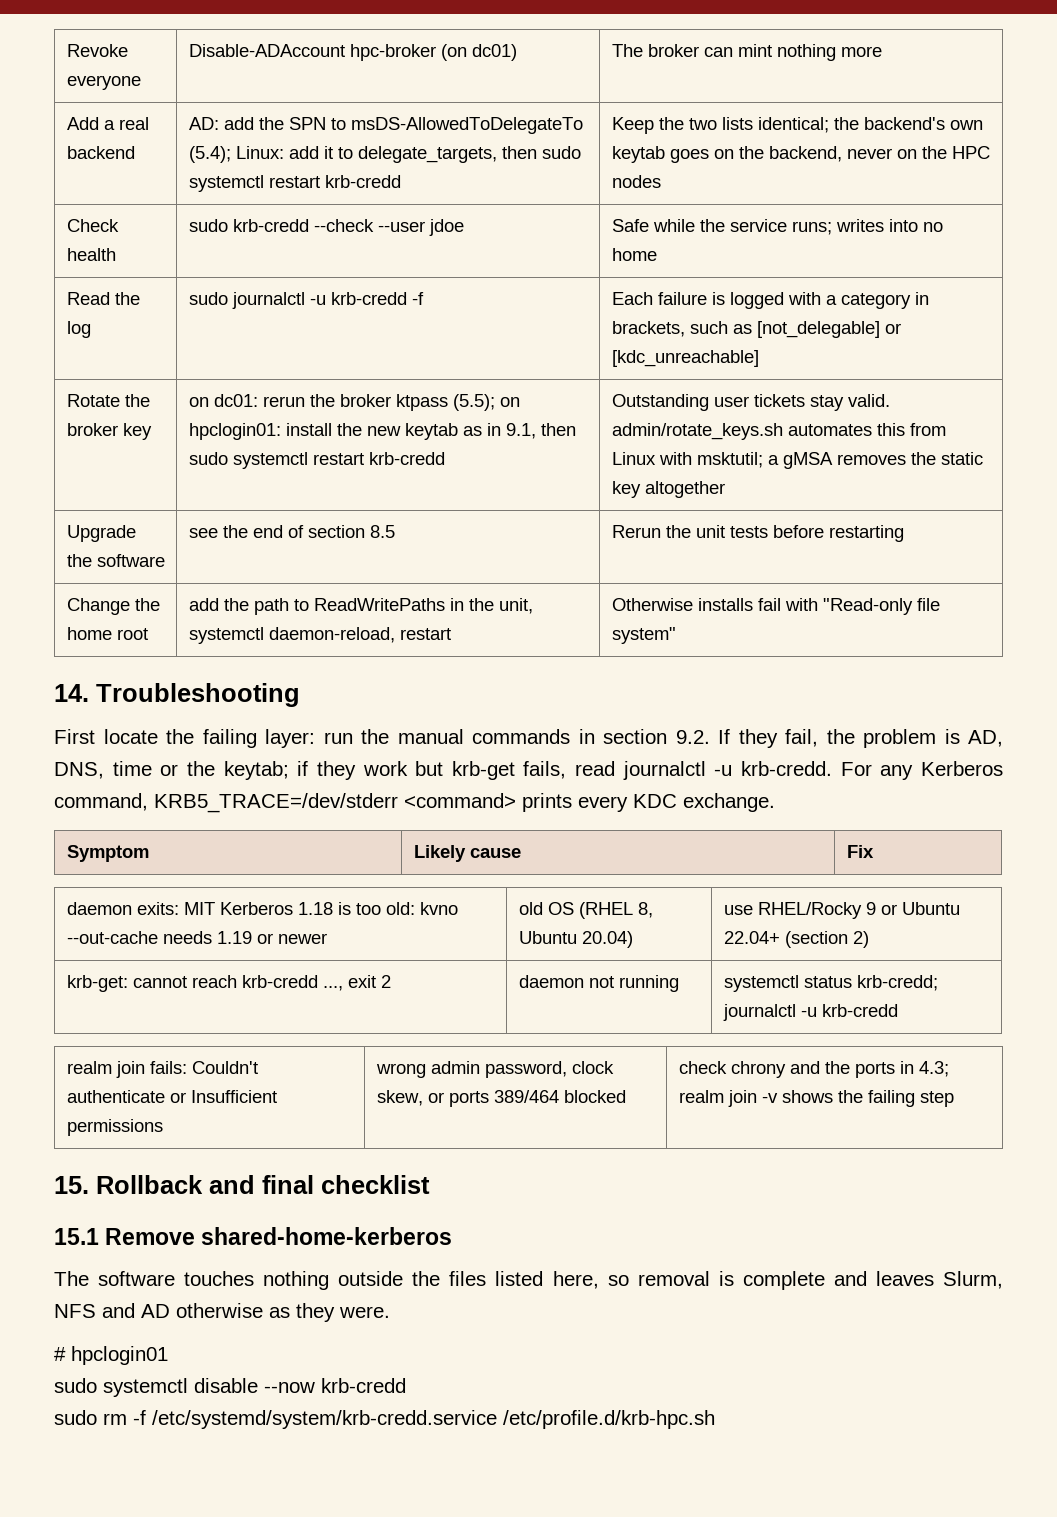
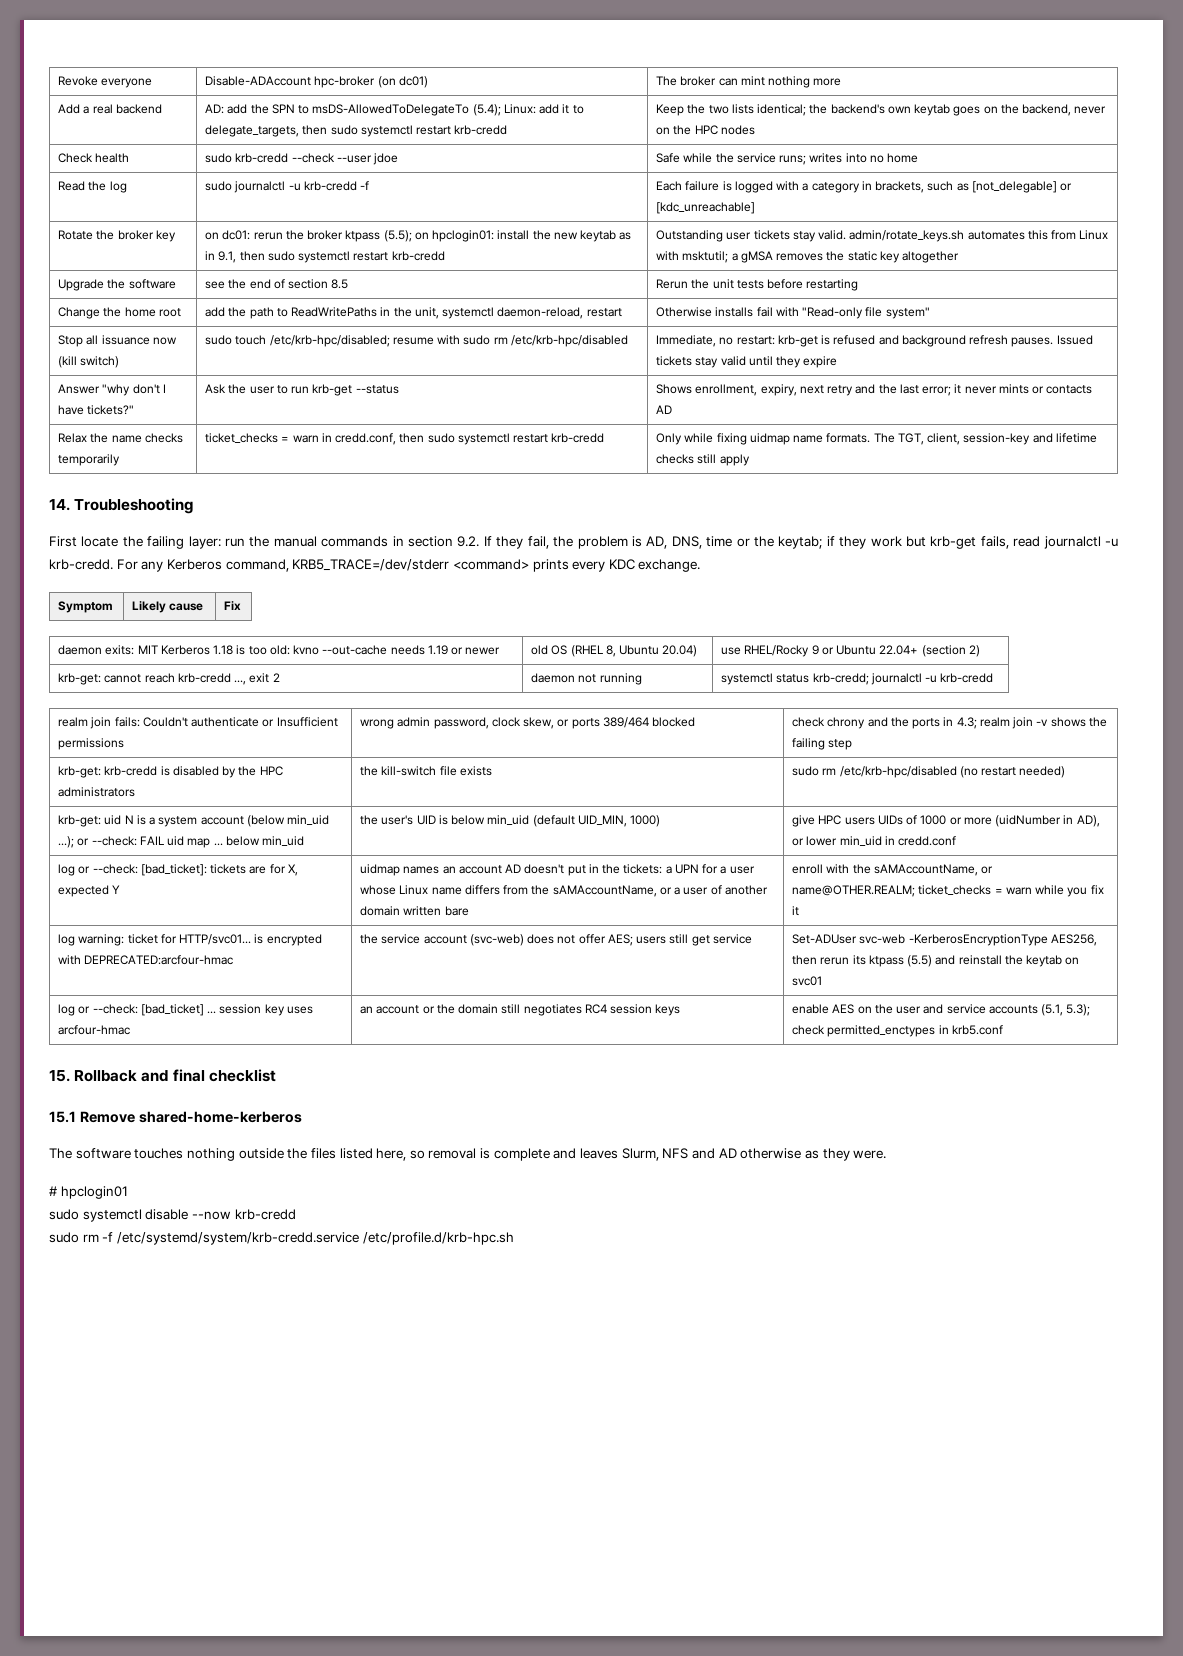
(676, 635) none -> [58,335,177,347] [58,356,120,368] [205,335,628,347] [656,335,1093,347] [656,356,838,368] [58,384,166,396] [58,405,135,415] [205,384,399,396] [656,384,1093,396] [656,405,673,414] [58,433,183,443] [58,454,121,466] [205,433,605,445] [656,433,1097,445] [656,454,750,466] // Stop all issuance now (kill switch) | sudo touch /etc/krb-hpc/disabled; resume with sudo rm /etc/krb-hpc/disabled | Immediate, no restart: krb-get is refused and background refresh pauses. Issued tickets stay valid until they expire // Answer "why don't I have tickets?" | Ask the user to run krb-get --status | Shows enrollment, expiry, next retry and the last error; it never mints or contacts AD // Relax the name checks temporarily | ticket_checks = warn in credd.conf, then sudo systemctl restart krb-credd | Only while fixing uidmap name formats. The TGT, client, session-key and lifetime checks still apply
(954, 1099) none -> [58,766,283,778] [58,787,136,797] [360,766,492,776] [792,766,1066,778] [58,815,330,827] [58,836,305,848] [360,815,661,827] [792,815,1100,827] [792,836,957,846] [58,864,298,876] [58,885,121,897] [360,864,755,876] [360,885,768,897] [360,906,469,916] [792,864,994,876] [792,885,1104,897] [792,906,800,916] [58,934,322,946] [58,955,234,965] [360,934,752,946] [792,934,1097,946] [792,955,1080,967] [792,976,823,986] [58,1004,313,1016] [58,1025,131,1035] [360,1004,681,1016] [792,1004,1091,1016] [792,1025,1003,1037] // krb-get: krb-credd is disabled by the HPC administrators | the kill-switch file exists | sudo rm /etc/krb-hpc/disabled (no restart needed) // krb-get: uid N is a system account (below min_uid ...); or --check: FAIL uid map ... below min_uid | the user's UID is below min_uid (default UID_MIN, 1000) | give HPC users UIDs of 1000 or more (uidNumber in AD), or lower min_uid in credd.conf // log or --check: [bad_ticket]: tickets are for X, expected Y | uidmap names an account AD doesn't put in the tickets: a UPN for a user whose Linux name differs from the sAMAccountName, or a user of another domain written bare | enroll with the sAMAccountName, or name@OTHER.REALM; ticket_checks = warn while you fix it // log warning: ticket for HTTP/svc01... is encrypted with DEPRECATED:arcfour-hmac | the service account (svc-web) does not offer AES; users still get service | Set-ADUser svc-web -KerberosEncryptionType AES256, then rerun its ktpass (5.5) and reinstall the keytab on svc01 // log or --check: [bad_ticket] ... session key uses arcfour-hmac | an account or the domain still negotiates RC4 session keys | enable AES on the user and service accounts (5.1, 5.3); check permitted_enctypes in krb5.conf

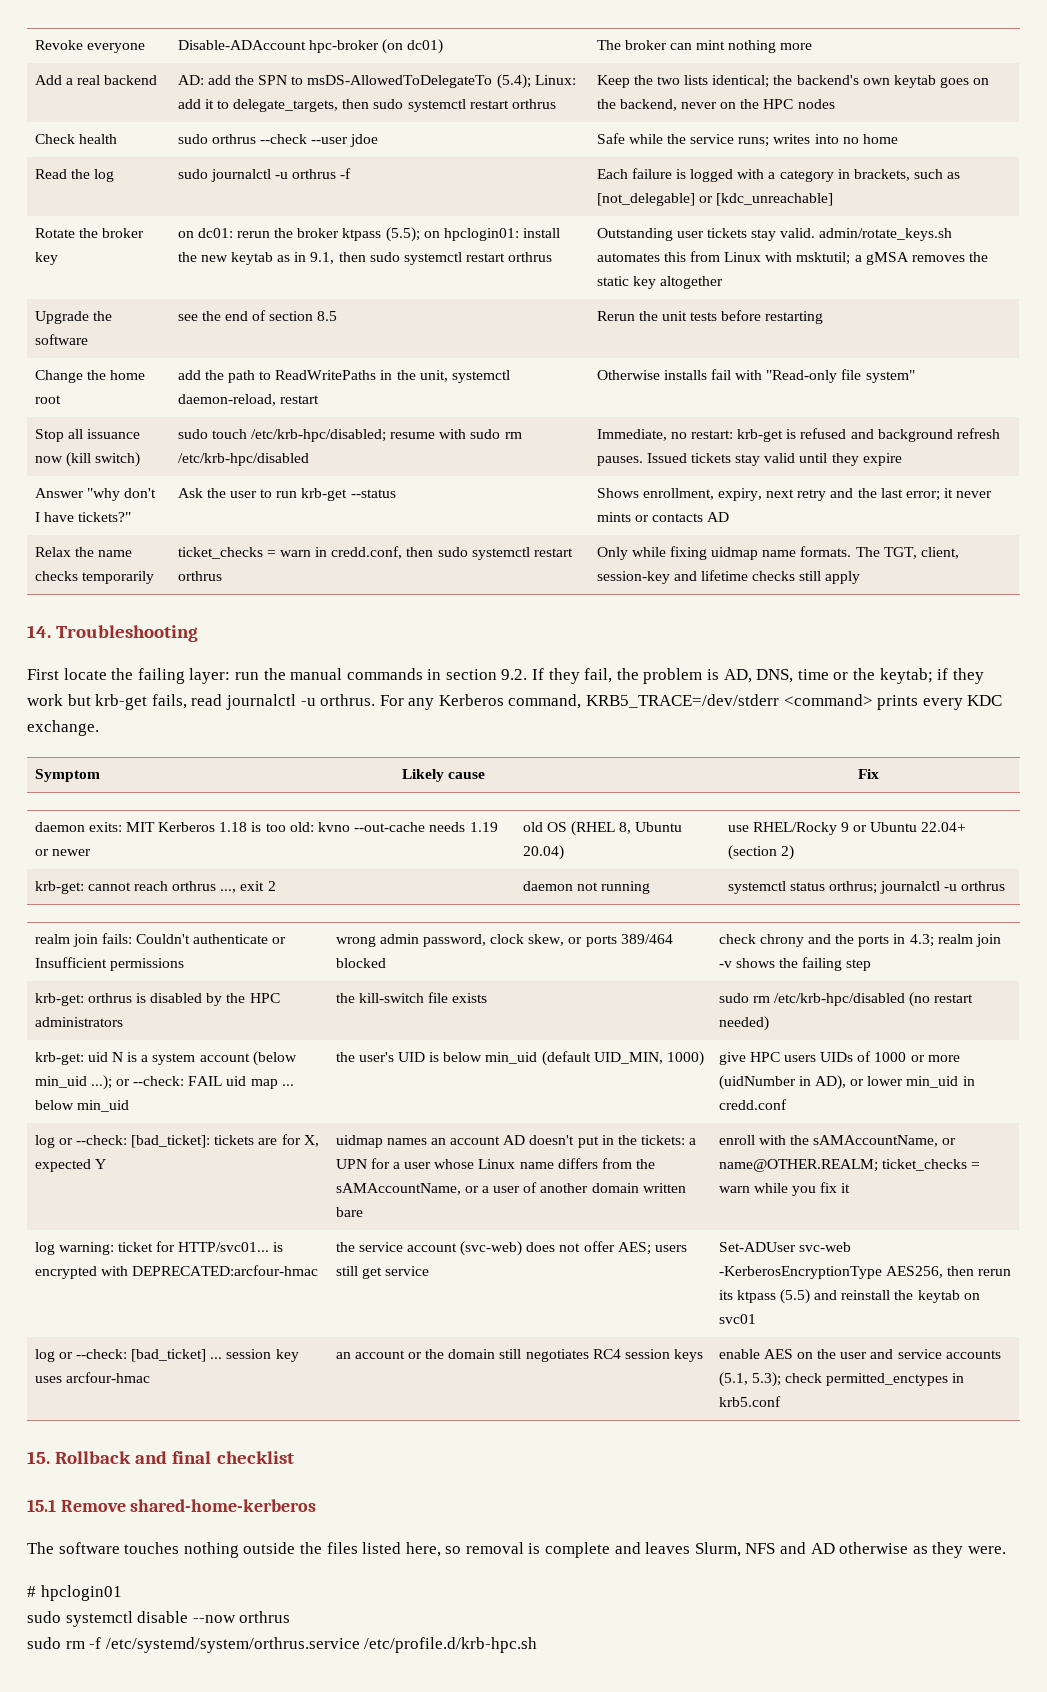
[454,125,508,135] krb-credd -> [512,99,557,109] orthrus
[235,153,289,163] krb-credd -> [211,134,256,144] orthrus
[303,181,357,191] krb-credd -> [292,169,337,179] orthrus
[391,251,445,261] krb-credd -> [508,252,553,262] orthrus
[551,433,605,443] krb-credd -> [177,571,222,581] orthrus
[49,559,113,570] krb-credd. -> [320,694,376,706] orthrus.
[177,673,231,683] krb-credd -> [172,881,217,891] orthrus
[812,673,994,685] krb-credd; journalctl -u krb-credd -> [828,881,1006,894] orthrus; journalctl -u orthrus
[104,766,158,776] krb-credd -> [87,993,132,1003] orthrus
[234,1209,296,1220] krb-credd -> [239,1611,291,1623] orthrus
[116,1232,359,1245] /etc/systemd/system/krb-credd.service -> [105,1637,360,1653] /etc/systemd/system/orthrus.service

